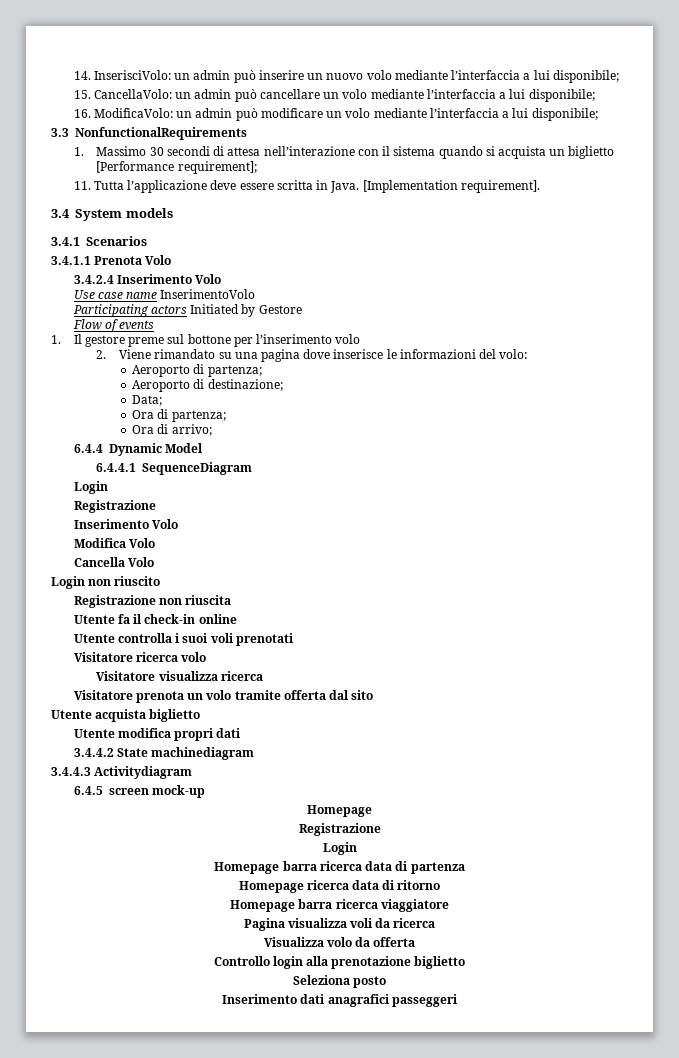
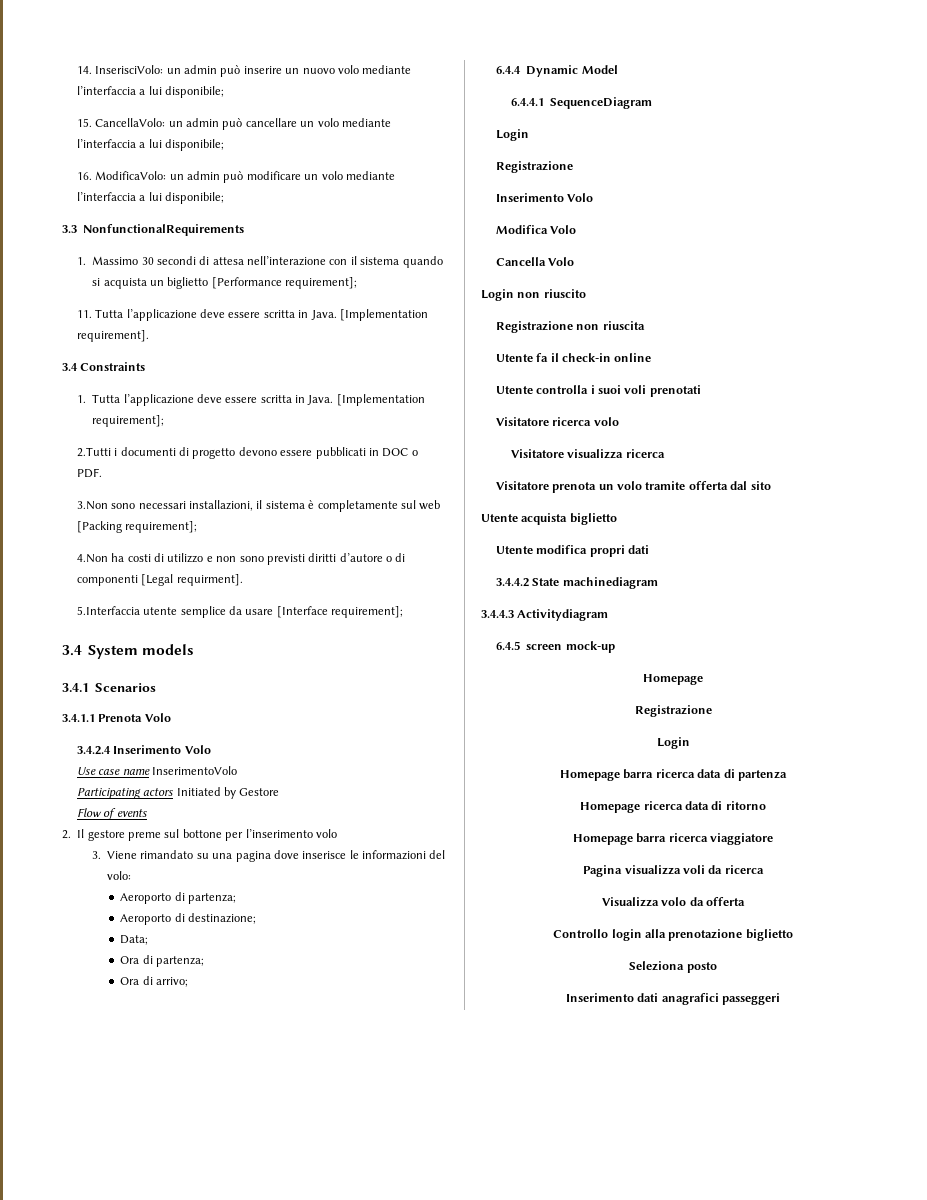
(540, 186) none -> [62,362,146,371] [76,394,425,406] [92,415,165,427] [76,447,418,459] [76,468,102,478] [76,500,441,512] [76,521,198,533] [76,553,406,565] [76,574,243,586] [76,606,404,618] // 3.4 Constraints // 1. Tutta l’applicazione deve essere scritta in Java. [Implementation requirement]; // 2.Tutti i documenti di progetto devono essere pubblicati in DOC o PDF. // 3.Non sono necessari installazioni, il sistema è completamente sul web [Packing requirement]; // 4.Non ha costi di utilizzo e non sono previsti diritti d’autore o di componenti [Legal requirment]. // 5.Interfaccia utente semplice da usare [Interface requirement];
[51,335,61,344] 1. -> [62,830,71,839] 2.
[96,350,107,359] 2. -> [91,851,101,859] 3.

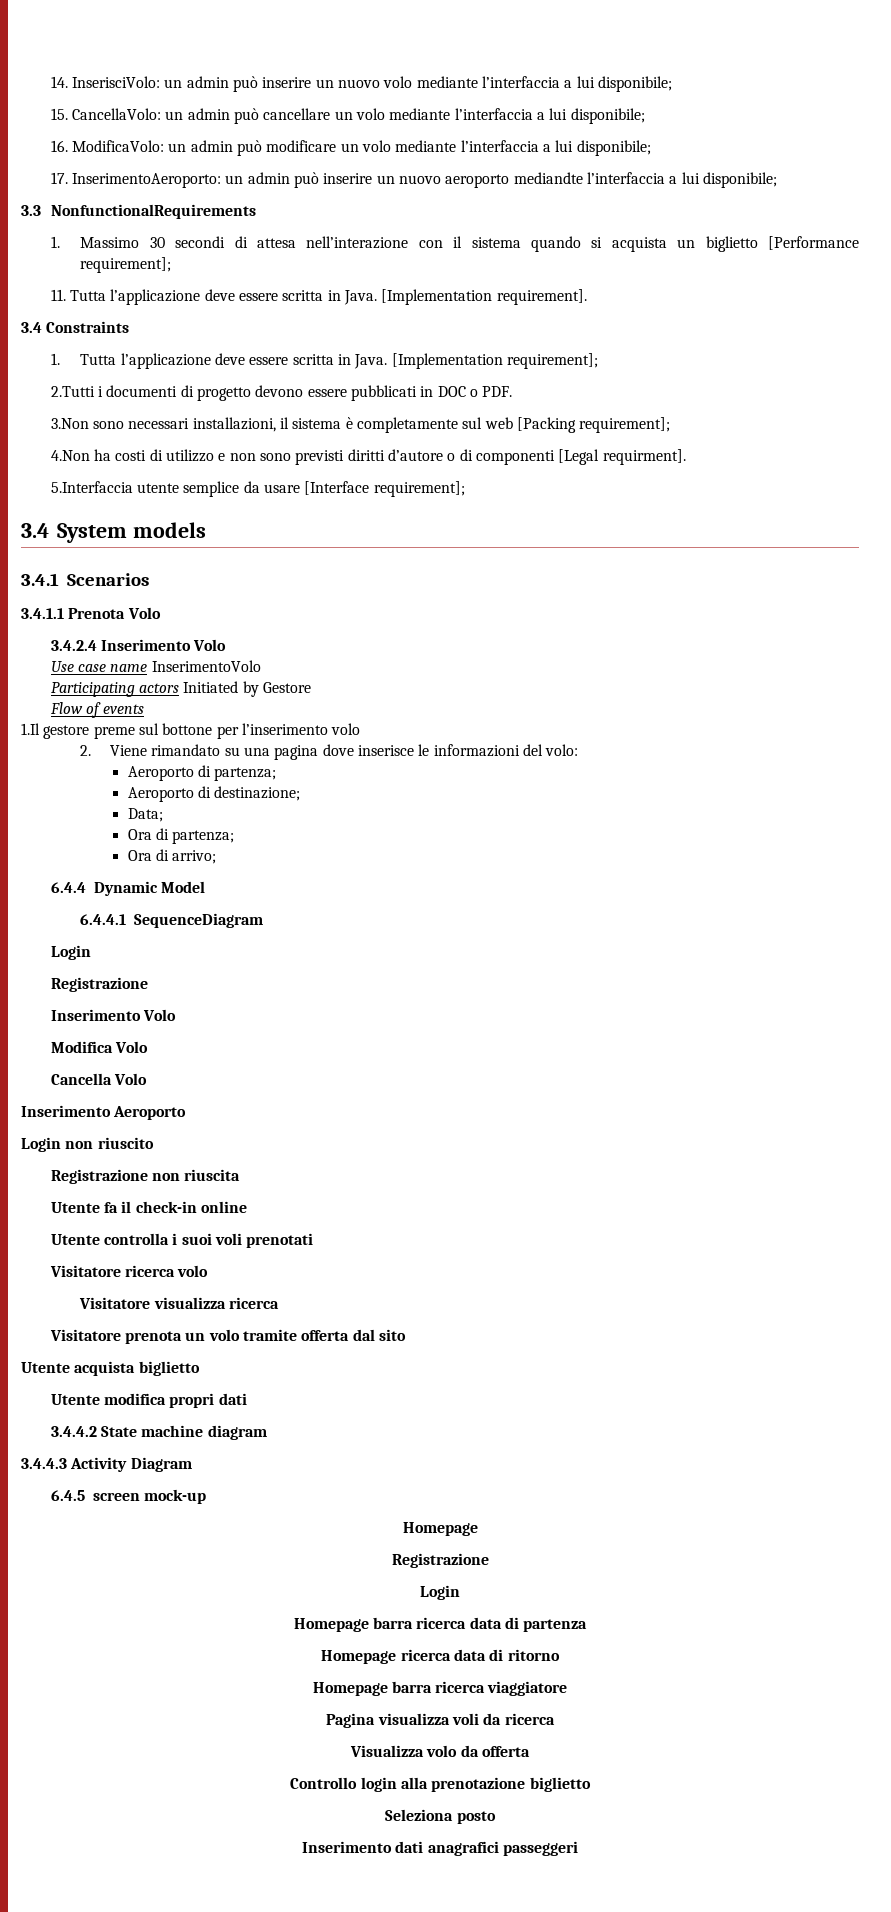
(225, 198) none -> [50,172,777,188] // 17. InserimentoAeroporto: un admin può inserire un nuovo aeroporto mediandte l’interfaccia a lui disponibile;
[62,829,85,839] 2. Il -> [21,723,40,735] 1.Il
[91,851,101,859] 3. -> [80,745,92,756] 2.
(575, 261) none -> [21,1105,187,1120] // Inserimento Aeroporto
[562,577,658,589] machinediagram -> [141,1425,267,1440] machine diagram
[517,609,609,621] Activitydiagram -> [70,1457,192,1472] Activity Diagram

